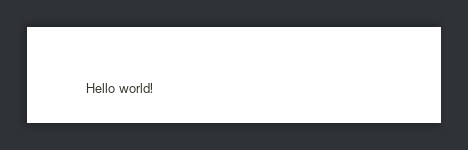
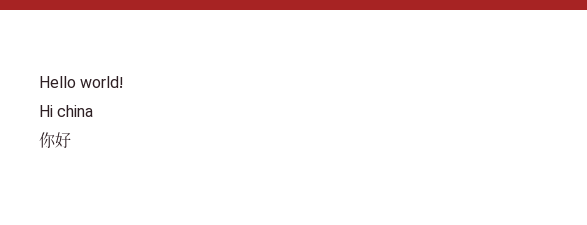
(153, 88) none -> [39,105,94,117] [39,132,71,148] // Hi china // 你好

